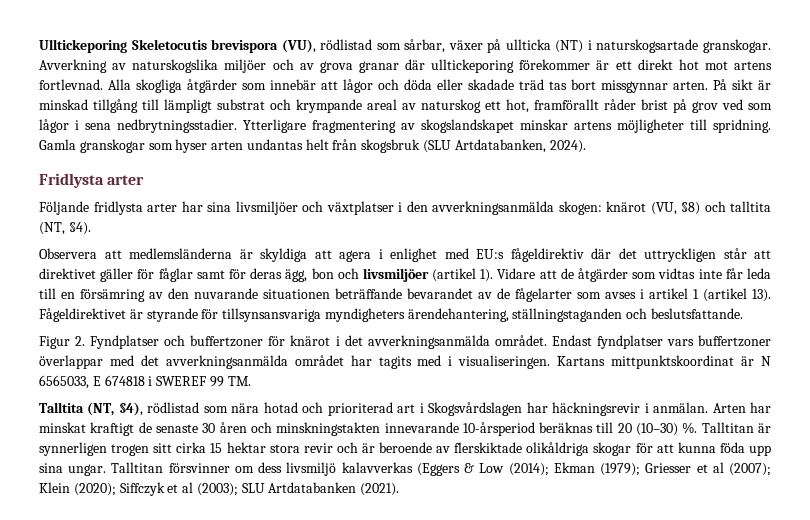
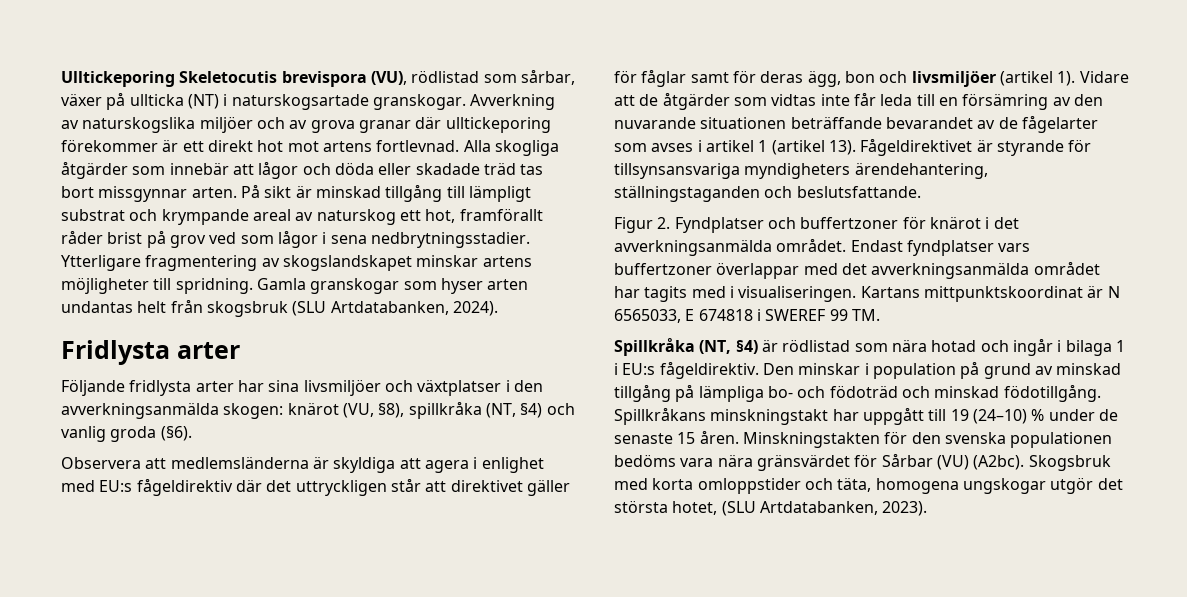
[681,201,771,215] [39,222,91,235] §8) och talltita (NT, §4). -> [378,401,575,419] [61,426,192,442] §8), spillkråka (NT, §4) och vanlig groda (§6).
[39,402,143,416] Talltita (NT, §4), -> [614,338,778,356] Spillkråka (NT, §4) är
[327,402,772,416] [39,422,771,436] [39,442,771,456] [39,462,772,476] [39,482,400,496] prioriterad art i Skogsvårdslagen har häckningsrevir i anmälan. Arten har minskat kraftigt de senaste 30 åren och minskningstakten innevarande 10-årsperiod beräknas till 20 (10–30) %. Talltitan är synnerligen trogen sitt cirka 15 hektar stora revir och är beroende av flerskiktade olikåldriga skogar för att kunna föda upp sina ungar. Talltitan försvinner om dess livsmiljö kalavverkas (Eggers & Low (2014); Ekman (1979); Griesser et al (2007); Klein (2020); Siffczyk et al (2003); SLU Artdatabanken (2021). -> [1012,338,1125,356] [614,361,1122,379] [614,384,1101,402] [614,407,1118,425] [614,430,1113,448] [614,453,1111,471] [614,477,1123,494] [614,500,928,516] ingår i bilaga 1 i EU:s fågeldirektiv. Den minskar i population på grund av minskad tillgång på lämpliga bo- och födoträd och minskad födotillgång. Spillkråkans minskningstakt har uppgått till 19 (24–10) % under de senaste 15 åren. Minskningstakten för den svenska populationen bedöms vara nära gränsvärdet för Sårbar (VU) (A2bc). Skogsbruk med korta omloppstider och täta, homogena ungskogar utgör det största hotet, (SLU Artdatabanken, 2023).

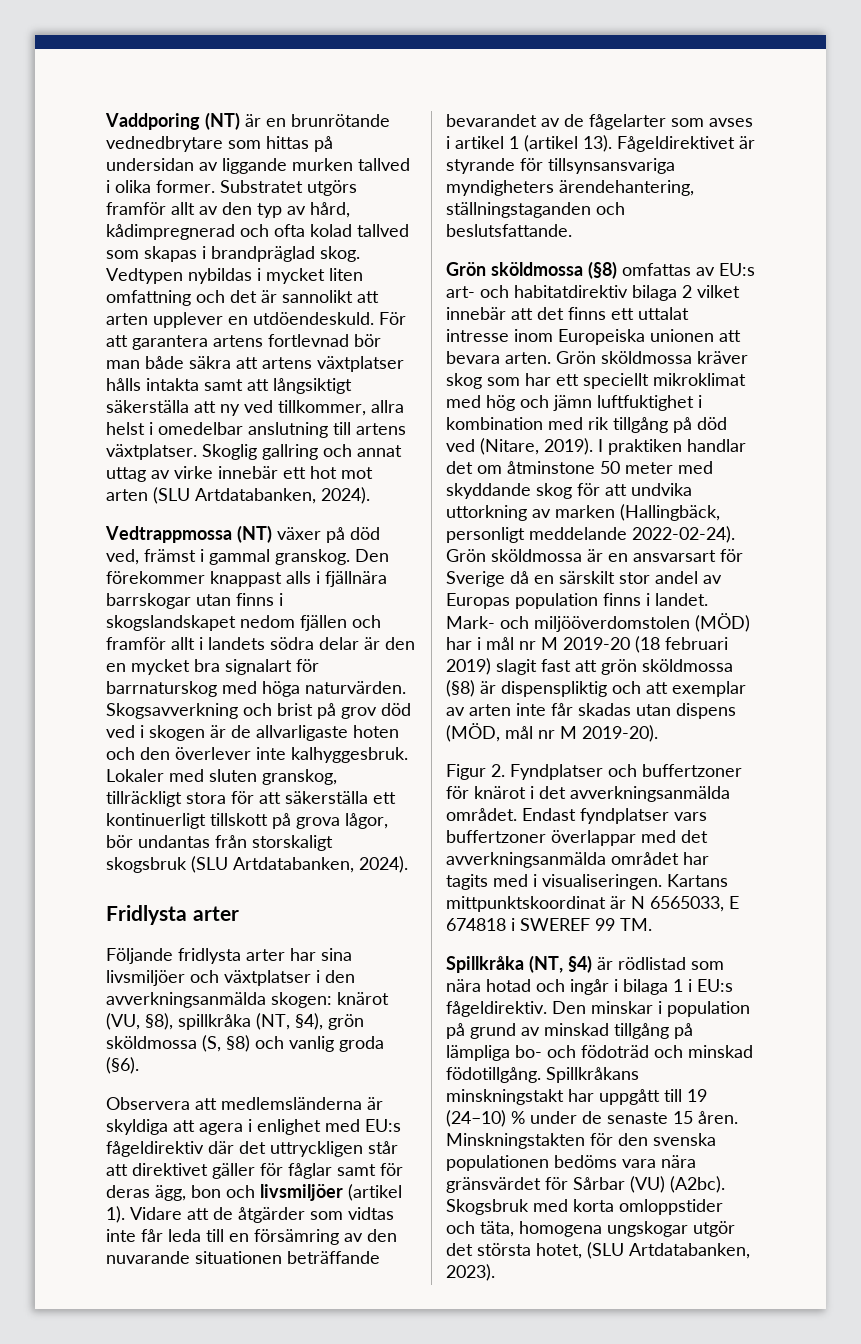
[61,69,575,87] [61,92,556,110] [61,116,551,133] [61,139,559,156] [61,161,544,179] [61,184,531,202] [61,208,543,225] [61,230,530,248] [61,255,532,271] [61,277,529,294] [61,299,203,313] Ulltickeporing Skeletocutis brevispora (VU), rödlistad som sårbar, växer på ullticka (NT) i naturskogsartade granskogar. Avverkning av naturskogslika miljöer och av grova granar där ulltickeporing förekommer är ett direkt hot mot artens fortlevnad. Alla skogliga åtgärder som innebär att lågor och döda eller skadade träd tas bort missgynnar arten. På sikt är minskad tillgång till lämpligt substrat och krympande areal av naturskog ett hot, framförallt råder brist på grov ved som lågor i sena nedbrytningsstadier. Ytterligare fragmentering av skogslandskapet minskar artens möjligheter till spridning. Gamla granskogar som hyser arten undantas helt från -> [105,112,390,130] [106,136,333,152] [106,158,410,174] [106,180,357,196] [106,202,350,218] [106,224,409,240] [106,246,360,262] [106,268,363,284] [106,290,379,306] [106,312,406,328] [106,334,381,350] [106,356,404,372] [106,378,352,394] [106,400,404,416] [106,422,406,438] [106,444,402,460] [106,466,373,482] [106,487,370,504] [105,525,380,543] [106,549,389,565] [106,571,387,587] [106,593,283,609] [106,615,381,631] [106,637,415,650] [106,659,319,675] [106,681,406,697] [106,703,411,719] [106,725,399,741] [106,747,408,763] [106,769,337,785] [106,791,396,807] [106,813,388,829] [106,835,333,851] Vaddporing (NT) är en brunrötande vednedbrytare som hittas på undersidan av liggande murken tallved i olika former. Substratet utgörs framför allt av den typ av hård, kådimpregnerad och ofta kolad tallved som skapas i brandpräglad skog. Vedtypen nybildas i mycket liten omfattning och det är sannolikt att arten upplever en utdöendeskuld. För att garantera artens fortlevnad bör man både säkra att artens växtplatser hålls intakta samt att långsiktigt säkerställa att ny ved tillkommer, allra helst i omedelbar anslutning till artens växtplatser. Skoglig gallring och annat uttag av virke innebär ett hot mot arten (SLU Artdatabanken, 2024). // Vedtrappmossa (NT) växer på död ved, främst i gammal granskog. Den förekommer knappast alls i fjällnära barrskogar utan finns i skogslandskapet nedom fjällen och framför allt i landets södra delar är den en mycket bra signalart för barrnaturskog med höga naturvärden. Skogsavverkning och brist på grov död ved i skogen är de allvarligaste hoten och den överlever inte kalhyggesbruk. Lokaler med sluten granskog, tillräckligt stora för att säkerställa ett kontinuerligt tillskott på grova lågor, bör undantas från storskaligt
[520,403,543,418] §4) -> [295,1013,364,1030] [106,1035,250,1052] §4), grön sköldmossa (S, §8)
(921, 192) none -> [446,261,755,279] [446,285,740,301] [446,307,689,320] [446,329,741,345] [446,351,748,364] [446,373,746,389] [446,395,702,411] [446,417,727,433] [446,438,746,455] [446,461,713,474] [446,483,692,499] [446,504,720,521] [446,526,735,543] [446,549,743,562] [446,571,722,587] [446,593,708,609] [446,613,750,632] [446,636,728,653] [446,658,733,675] [446,680,746,697] [446,703,736,719] [446,723,658,742] // Grön sköldmossa (§8) omfattas av EU:s art- och habitatdirektiv bilaga 2 vilket innebär att det finns ett uttalat intresse inom Europeiska unionen att bevara arten. Grön sköldmossa kräver skog som har ett speciellt mikroklimat med hög och jämn luftfuktighet i kombination med rik tillgång på död ved (Nitare, 2019). I praktiken handlar det om åtminstone 50 meter med skyddande skog för att undvika uttorkning av marken (Hallingbäck, personligt meddelande 2022-02-24). Grön sköldmossa är en ansvarsart för Sverige då en särskilt stor andel av Europas population finns i landet. Mark- och miljööverdomstolen (MÖD) har i mål nr M 2019-20 (18 februari 2019) slagit fast att grön sköldmossa (§8) är dispenspliktig och att exemplar av arten inte får skadas utan dispens (MÖD, mål nr M 2019-20).

